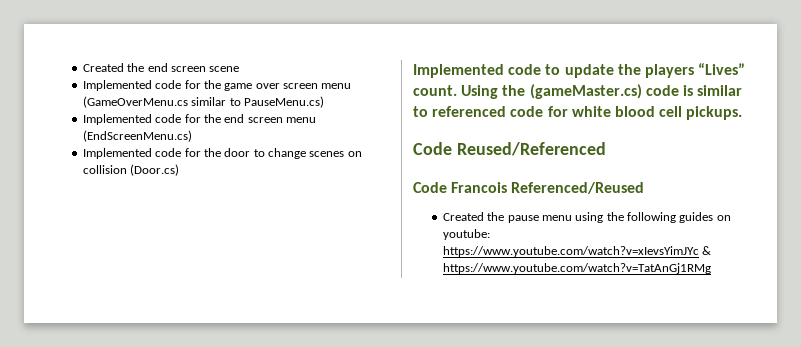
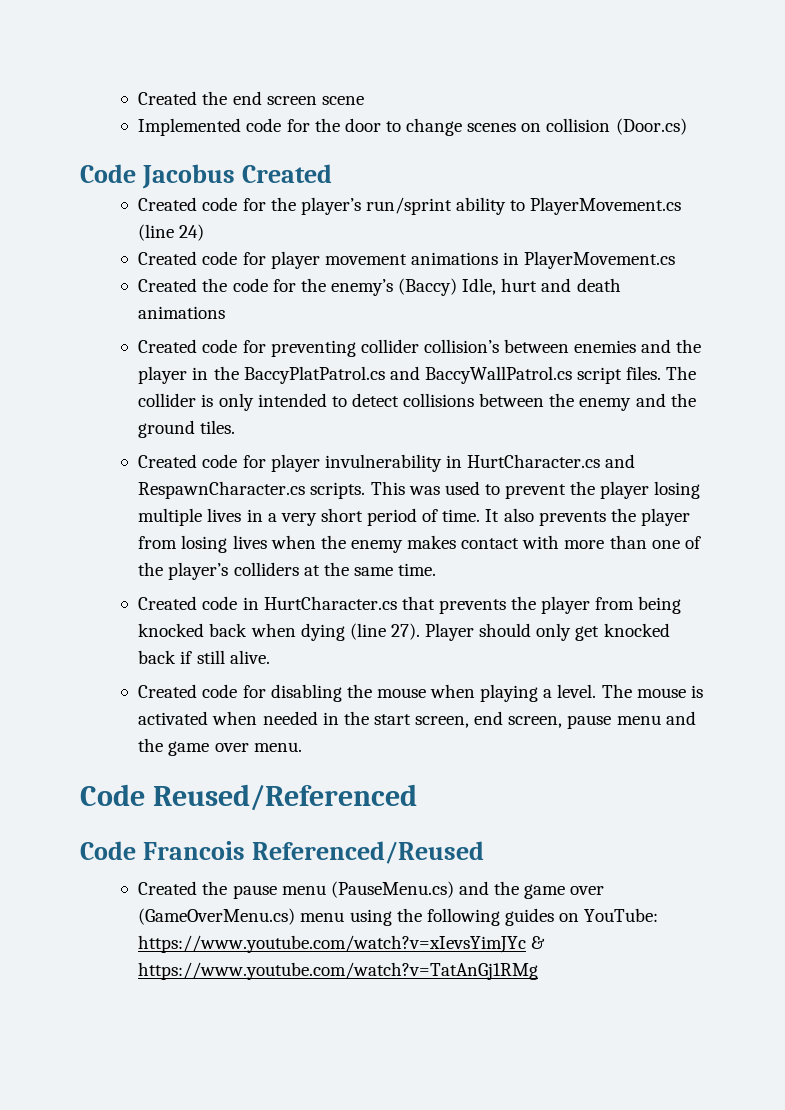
[82,80,352,91] [82,96,324,108] [82,114,317,125] [82,130,192,142] // Implemented code for the game over screen menu (GameOverMenu.cs similar to PauseMenu.cs) // Implemented code for the end screen menu (EndScreenMenu.cs) -> (364, 100) none
[413,63,746,78] [413,84,743,99] [413,106,743,120] Implemented code to update the players “Lives” count. Using the (gameMaster.cs) code is similar to referenced code for white blood cell pickups. -> [80,164,332,189] [138,197,682,215] [138,224,205,241] [138,251,676,269] [138,278,621,296] [138,306,226,319] [138,339,702,357] [138,366,697,384] [138,393,696,411] [138,420,236,438] [138,454,636,472] [138,481,701,499] [138,508,691,526] [138,535,701,553] [138,562,437,580] [138,596,682,614] [138,623,670,641] [138,650,270,664] [138,684,703,702] [138,711,696,729] [138,738,302,756] Code Jacobus Created // Created code for the player’s run/sprint ability to PlayerMovement.cs (line 24) // Created code for player movement animations in PlayerMovement.cs // Created the code for the enemy’s (Baccy) Idle, hurt and death animations // Created code for preventing collider collision’s between enemies and the player in the BaccyPlatPatrol.cs and BaccyWallPatrol.cs script files. The collider is only intended to detect collisions between the enemy and the ground tiles. // Created code for player invulnerability in HurtCharacter.cs and RespawnCharacter.cs scripts. This was used to prevent the player losing multiple lives in a very short period of time. It also prevents the player from losing lives when the enemy makes contact with more than one of the player’s colliders at the same time. // Created code in HurtCharacter.cs that prevents the player from being knocked back when dying (line 27). Player should only get knocked back if still alive. // Created code for disabling the mouse when playing a level. The mouse is activated when needed in the start screen, end screen, pause menu and the game over menu.
(572, 218) none -> [330,881,605,899] [138,908,345,925] (PauseMenu.cs) and the game over (GameOverMenu.cs) menu
[442,229,490,240] youtube: -> [584,908,659,922] YouTube:

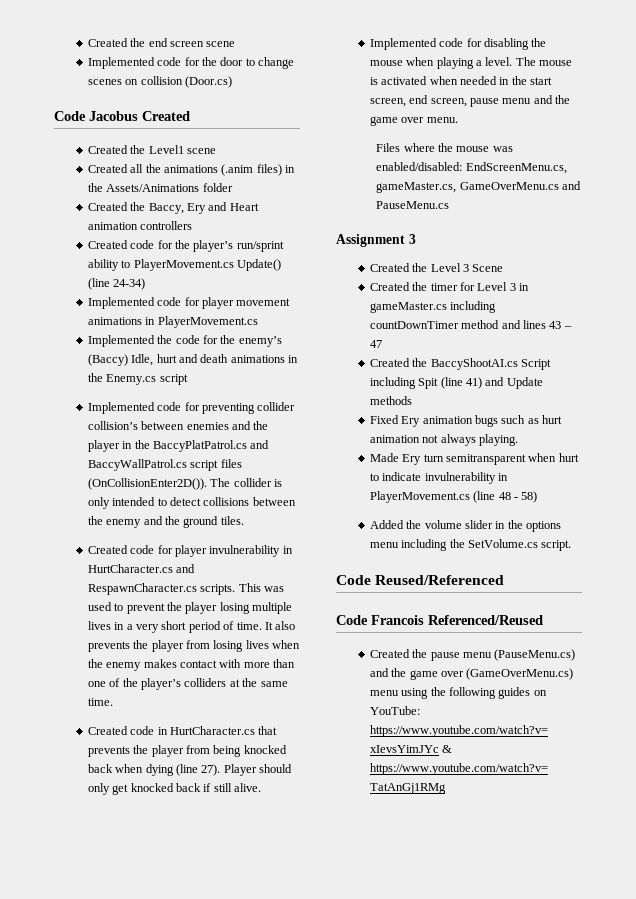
(332, 173) none -> [87,145,217,154] [87,164,296,176] [87,183,233,192] [87,202,259,214] [87,221,193,230] // Created the Level1 scene // Created all the animations (.anim files) in the Assets/Animations folder // Created the Baccy, Ery and Heart animation controllers
[138,224,205,241] [138,251,198,265] (line 24) // Created -> [237,259,282,271] [87,278,146,290] [87,297,155,309] Update() (line 24-34) // Implemented
[138,278,198,292] Created -> [87,335,155,347] Implemented
[138,339,198,353] // Created -> [288,355,299,363] [87,373,188,385] [87,402,155,414] in the Enemy.cs script // Implemented
[626,366,662,380] files. -> [220,459,242,468] [87,478,207,490] files (OnCollisionEnter2D()).
[138,684,198,698] Created -> [369,38,437,50] Implemented
(302, 747) none -> [376,143,513,152] [376,162,567,174] [376,181,582,193] [376,201,450,209] [336,234,416,247] [369,263,504,272] [369,282,530,291] [369,301,497,313] [369,320,572,329] [369,340,382,348] [369,358,552,370] [369,377,543,389] [369,396,412,405] [369,415,563,427] [369,434,519,446] [369,453,579,465] [369,472,509,484] [369,491,538,503] [369,520,562,532] [369,539,572,551] // Files where the mouse was enabled/disabled: EndScreenMenu.cs, gameMaster.cs, GameOverMenu.cs and PauseMenu.cs // Assignment 3 // Created the Level 3 Scene // Created the timer for Level 3 in gameMaster.cs including countDownTimer method and lines 43 – 47 // Created the BaccyShootAI.cs Script including Spit (line 41) and Update methods // Fixed Ery animation bugs such as hurt animation not always playing. // Made Ery turn semitransparent when hurt to indicate invulnerability in PlayerMovement.cs (line 48 - 58) // Added the volume slider in the options menu including the SetVolume.cs script.

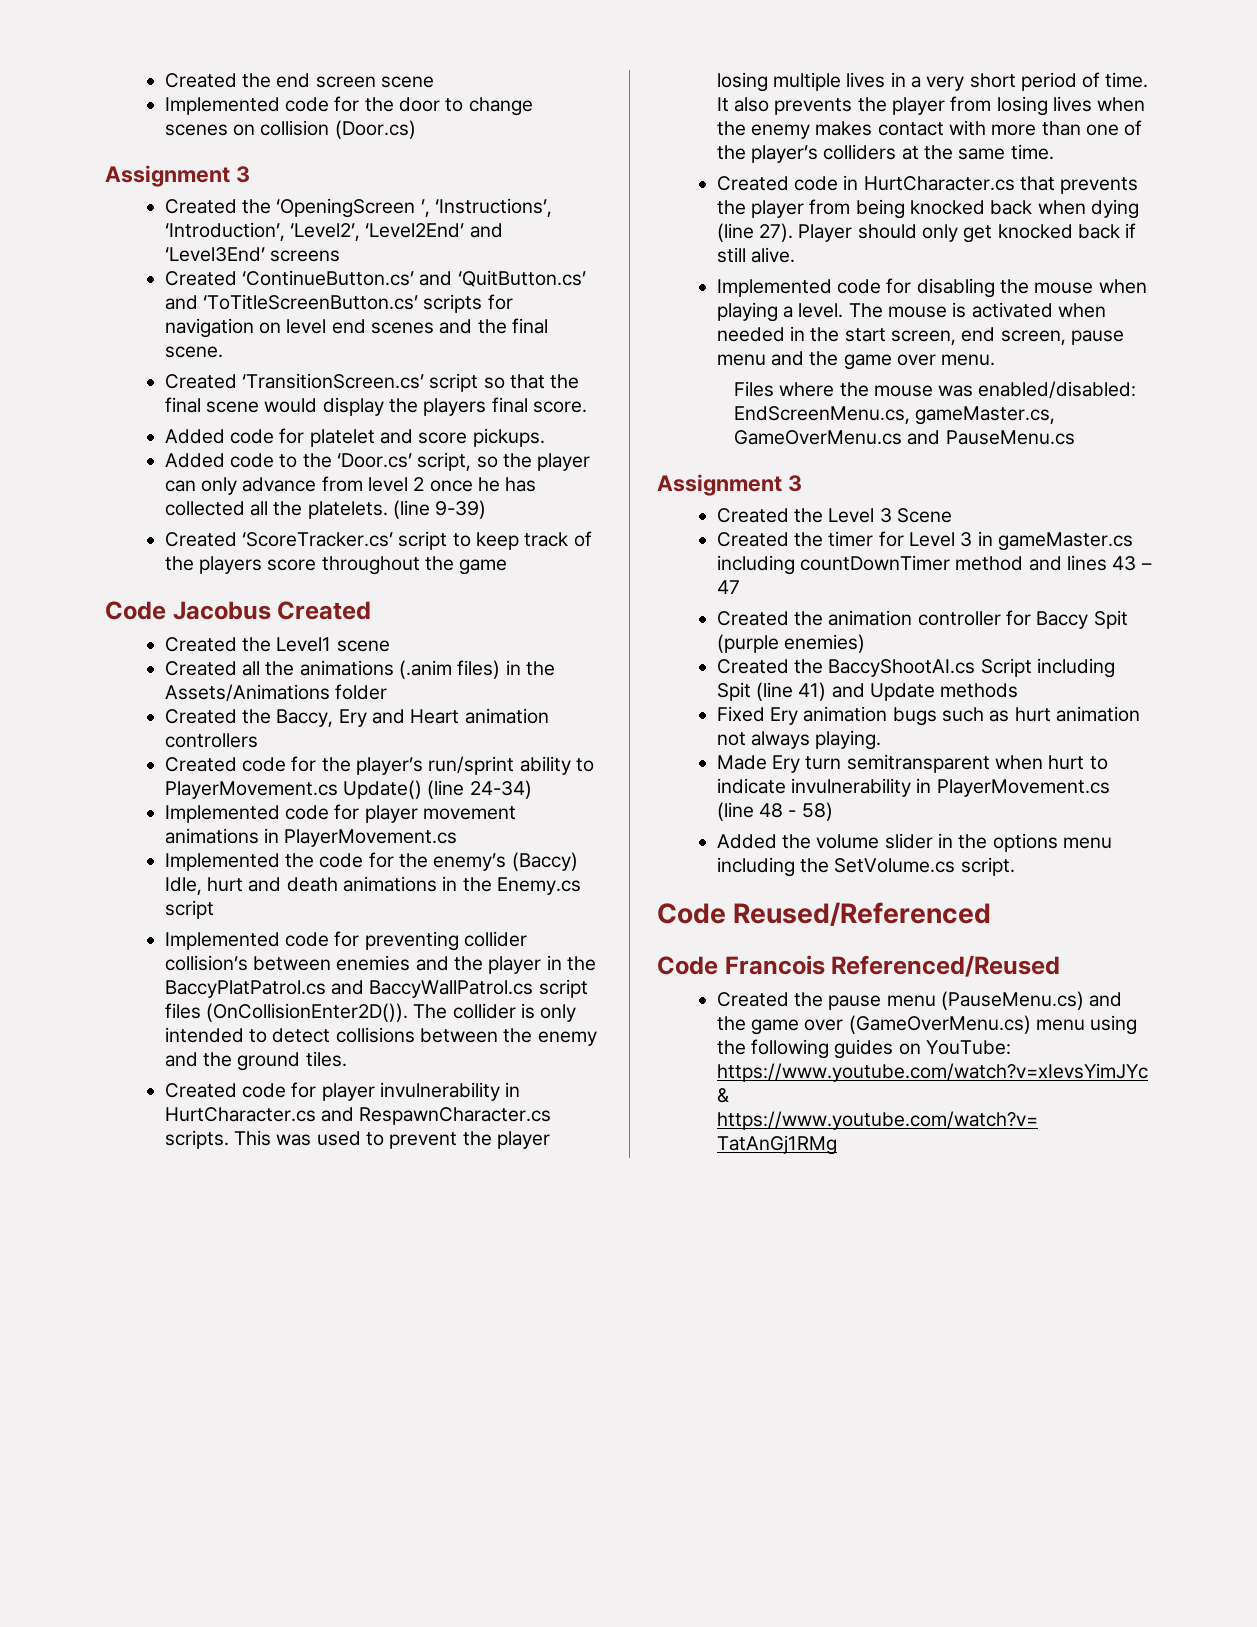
(233, 82) none -> [105,165,250,187] [164,198,553,218] [164,222,503,241] [164,247,341,262] [164,270,586,287] [164,294,513,313] [164,318,548,338] [164,346,223,358] [164,373,580,392] [164,397,587,416] [164,428,545,447] [164,452,591,471] [164,476,537,495] [164,500,487,519] [164,531,592,550] [164,556,508,575] // Assignment 3 // Created the ‘OpeningScreen ’, ‘Instructions’, ‘Introduction’, ‘Level2’, ‘Level2End’ and ‘Level3End’ screens // Created ‘ContinueButton.cs’ and ‘QuitButton.cs’ and ‘ToTitleScreenButton.cs’ scripts for navigation on level end scenes and the final scene. // Created ‘TransitionScreen.cs’ script so that the final scene would display the players final score. // Added code for platelet and score pickups. // Added code to the ‘Door.cs’ script, so the player can only advance from level 2 once he has collected all the platelets. (line 9-39) // Created ‘ScoreTracker.cs’ script to keep track of the players score throughout the game
(382, 344) none -> [716,610,1128,629] [716,634,866,653] // Created the animation controller for Baccy Spit (purple enemies)

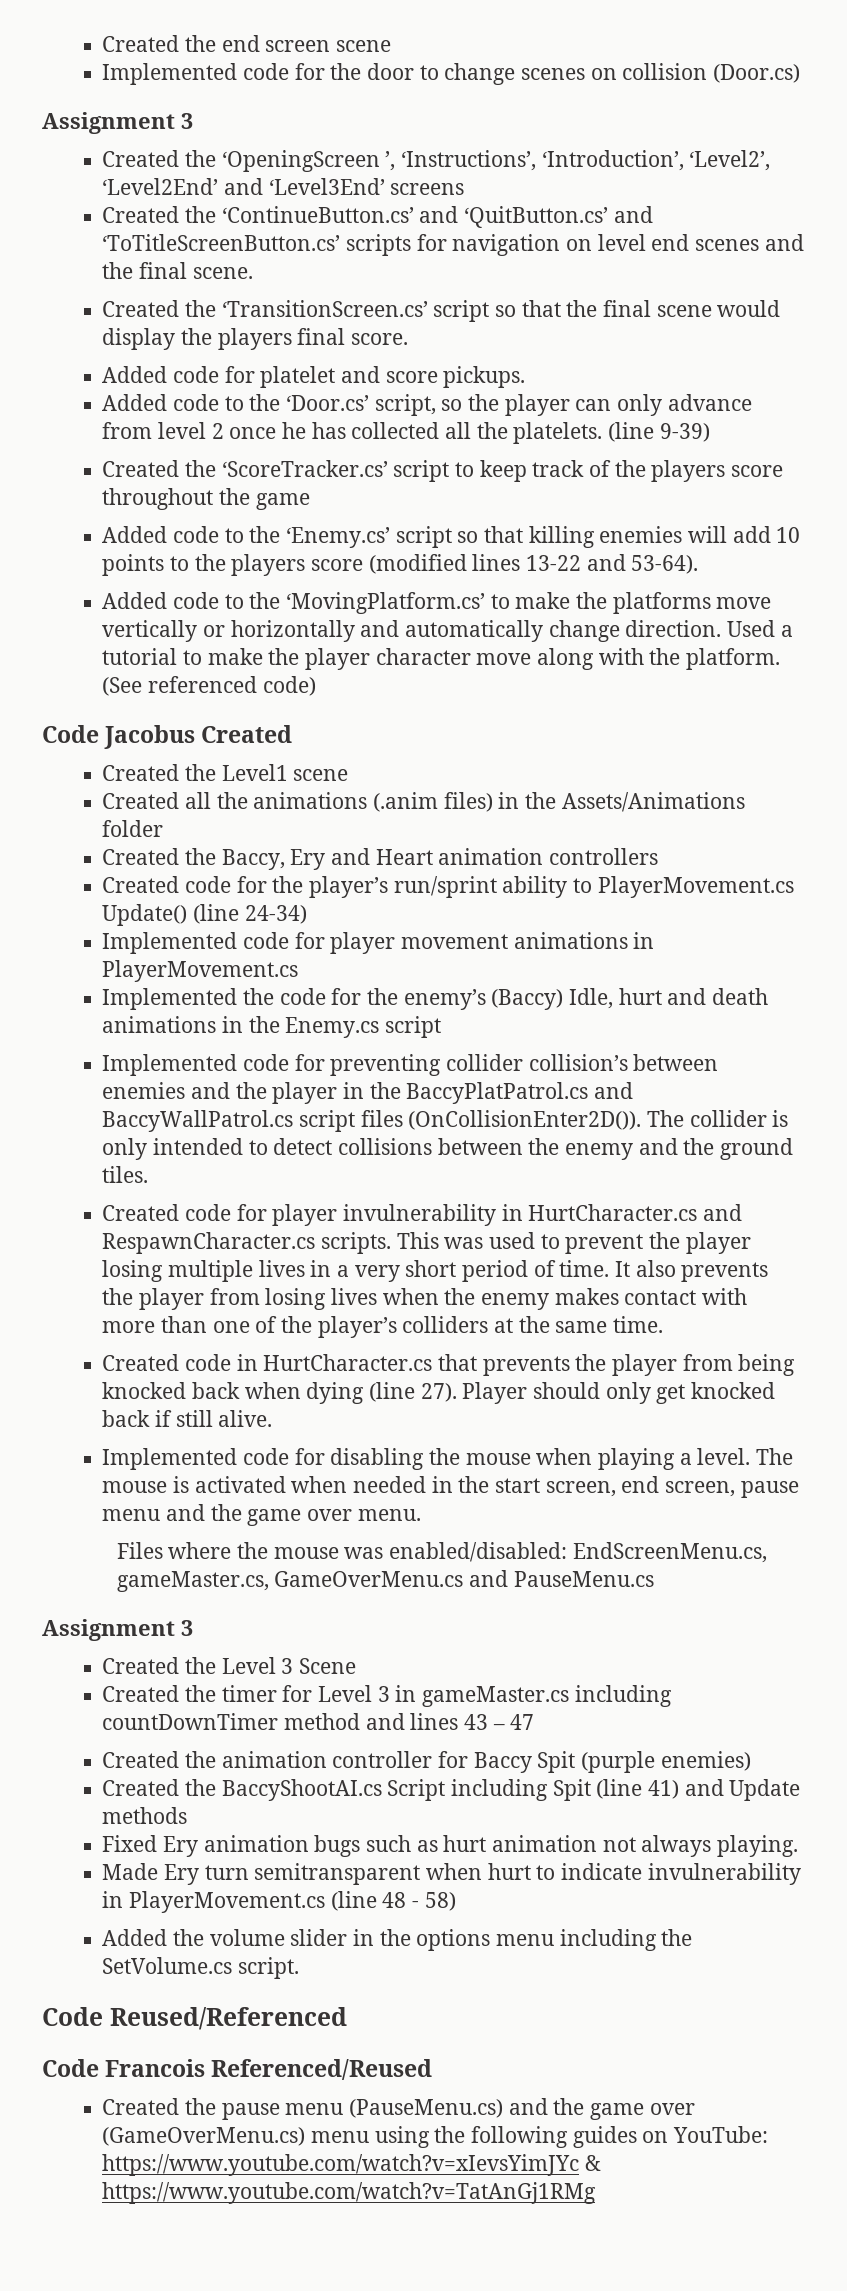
(237, 278) none -> [185,206,217,223] the
(237, 381) none -> [185,300,217,317] the
(237, 539) none -> [185,460,217,477] the
(508, 567) none -> [102,526,801,548] [102,554,699,576] [102,592,772,614] [102,620,793,642] [102,648,781,670] [102,676,316,696] // Added code to the ‘Enemy.cs’ script so that killing enemies will add 10 points to the players score (modified lines 13-22 and 53-64). // Added code to the ‘MovingPlatform.cs’ to make the platforms move vertically or horizontally and automatically change direction. Used a tutorial to make the player character move along with the platform. (See referenced code)

